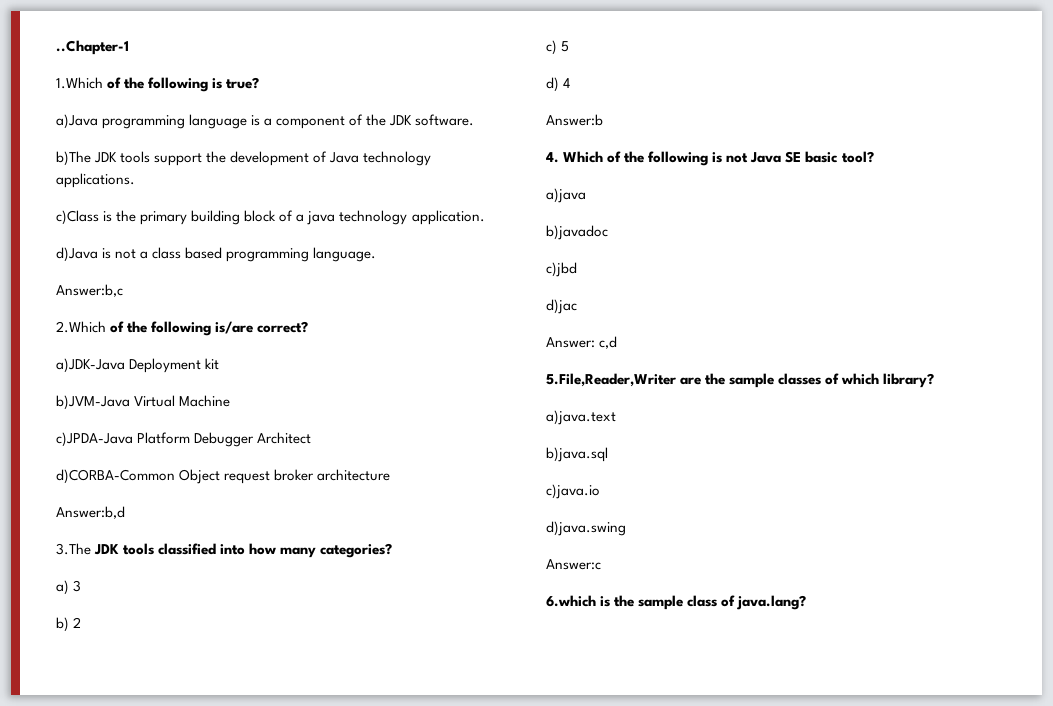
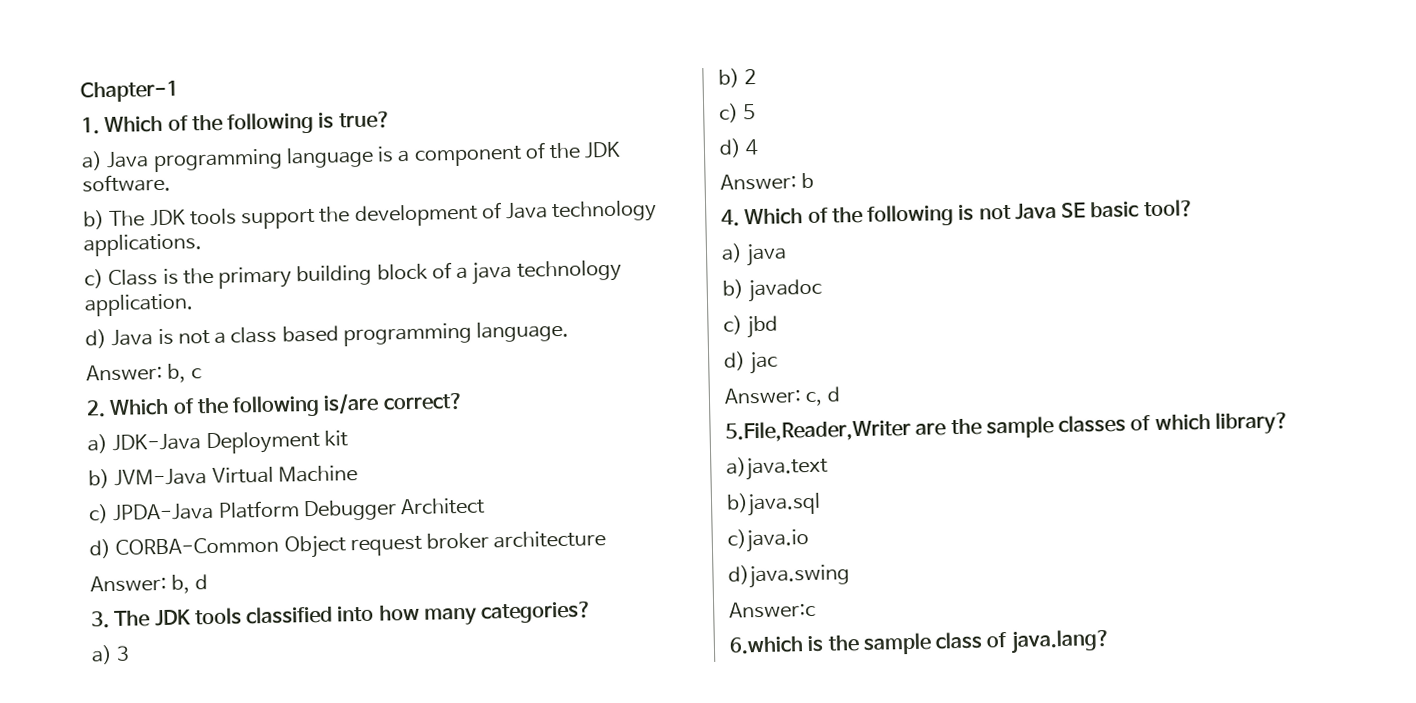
[56,40,129,55] [56,77,103,89] ..Chapter-1 // 1.Which -> [80,80,179,103] [81,115,164,135] Chapter-1 // 1. Which
[56,114,98,129] a)Java -> [81,151,150,171] a) Java
[56,151,91,166] b)The -> [83,210,146,230] b) The
[56,210,99,225] c)Class -> [84,269,159,289] c) Class
[56,247,98,262] d)Java -> [85,329,154,349] d) Java
[56,284,123,297] [56,321,106,333] Answer:b,c // 2.Which -> [86,363,202,383] [86,398,170,418] Answer: b, c // 2. Which
[56,358,125,373] a)JDK-Java -> [87,433,202,454] a) JDK-Java
[56,395,130,410] b)JVM-Java -> [88,468,208,489] b) JVM-Java
[56,432,133,447] c)JPDA-Java -> [88,502,215,524] c) JPDA-Java
[56,469,175,484] d)CORBA-Common -> [89,536,280,559] d) CORBA-Common
[56,506,125,519] [56,543,91,555] Answer:b,d // 3.The -> [90,574,208,594] [91,610,151,629] Answer: b, d // 3. The
[546,114,603,126] Answer:b -> [720,172,815,191] Answer: b
[546,188,586,203] [546,225,608,240] [546,262,577,277] [546,299,577,314] [546,336,618,349] a)java // b)javadoc // c)jbd // d)jac // Answer: c,d -> [721,243,788,267] [722,278,824,303] [723,315,779,339] [724,351,779,375] [724,386,841,407] a) java // b) javadoc // c) jbd // d) jac // Answer: c, d

